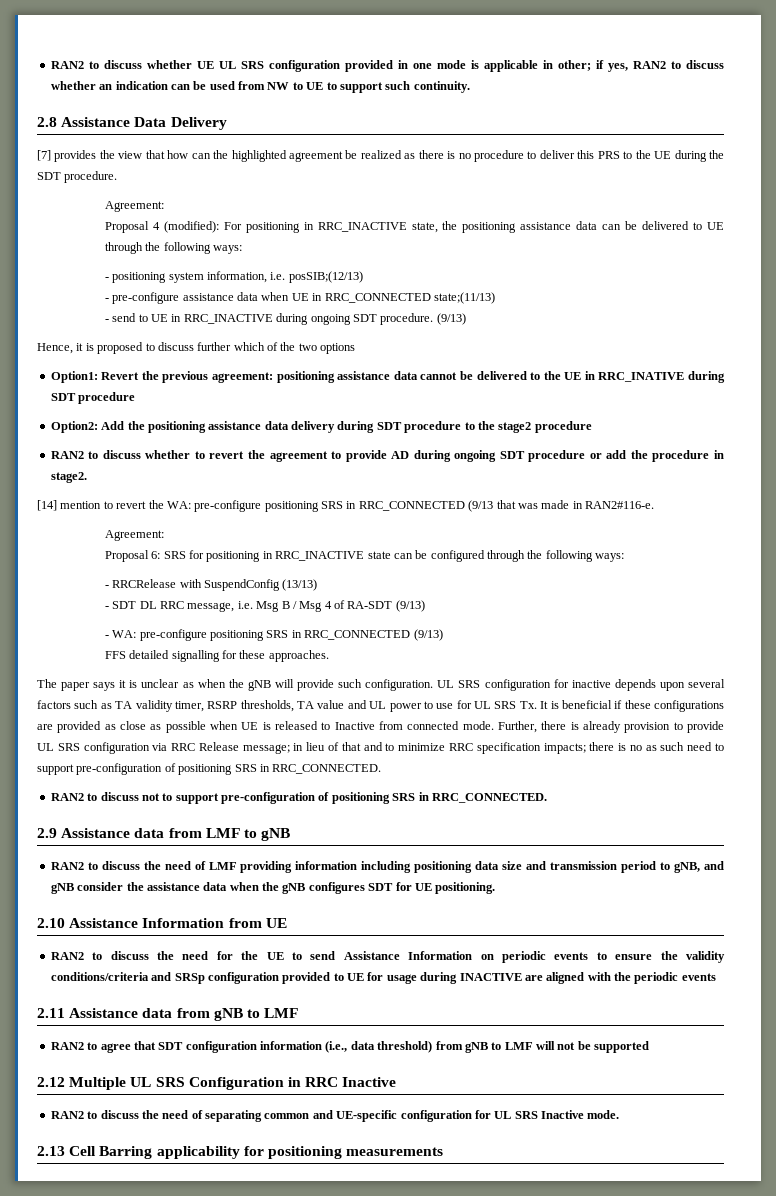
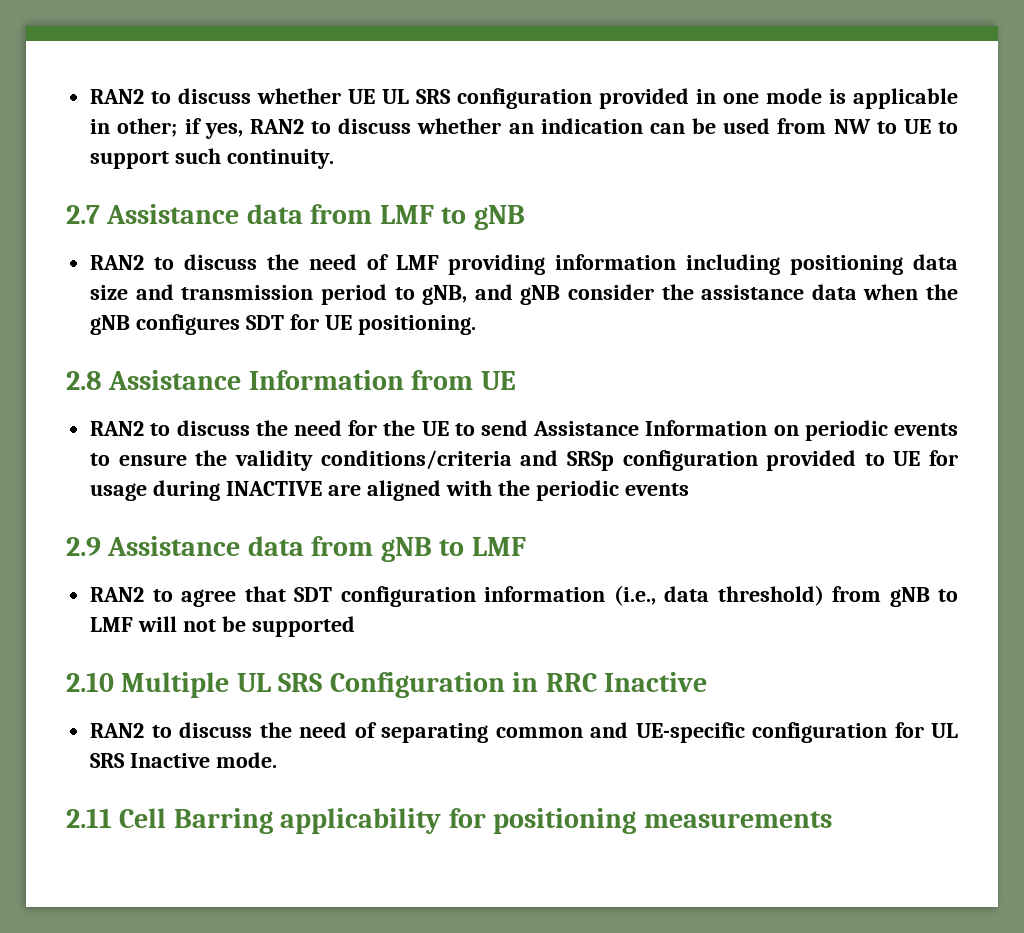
[37,117,227,130] [37,150,725,162] [37,171,118,183] [104,201,164,212] [104,221,725,233] [104,242,243,254] [104,271,363,283] [104,292,495,304] [104,313,466,325] [37,342,356,354] [50,371,725,383] [50,392,136,404] [50,421,592,433] [50,450,724,462] [50,472,87,483] [37,500,654,512] [104,530,164,541] [104,550,625,562] [104,579,318,591] [104,600,425,612] [104,629,443,641] [104,650,329,662] [37,679,725,691] [37,700,724,712] [37,721,725,733] [37,742,724,754] [37,763,382,775] [50,792,547,804] [37,828,57,838] 2.8 Assistance Data Delivery // [7] provides the view that how can the highlighted agreement be realized as there is no procedure to deliver this PRS to the UE during the SDT procedure. // Agreement: // Proposal 4 (modified): For positioning in RRC_INACTIVE state, the positioning assistance data can be delivered to UE through the following ways: // - positioning system information, i.e. posSIB;(12/13) // - pre-configure assistance data when UE in RRC_CONNECTED state;(11/13) // - send to UE in RRC_INACTIVE during ongoing SDT procedure. (9/13) // Hence, it is proposed to discuss further which of the two options // Option1: Revert the previous agreement: positioning assistance data cannot be delivered to the UE in RRC_INATIVE during SDT procedure // Option2: Add the positioning assistance data delivery during SDT procedure to the stage2 procedure // RAN2 to discuss whether to revert the agreement to provide AD during ongoing SDT procedure or add the procedure in stage2. // [14] mention to revert the WA: pre-configure positioning SRS in RRC_CONNECTED (9/13 that was made in RAN2#116-e. // Agreement: // Proposal 6: SRS for positioning in RRC_INACTIVE state can be configured through the following ways: // - RRCRelease with SuspendConfig (13/13) // - SDT DL RRC message, i.e. Msg B / Msg 4 of RA-SDT (9/13) // - WA: pre-configure positioning SRS in RRC_CONNECTED (9/13) // FFS detailed signalling for these approaches. // The paper says it is unclear as when the gNB will provide such configuration. UL SRS configuration for inactive depends upon several factors such as TA validity timer, RSRP thresholds, TA value and UL power to use for UL SRS Tx. It is beneficial if these configurations are provided as close as possible when UE is released to Inactive from connected mode. Further, there is already provision to provide UL SRS configuration via RRC Release message; in lieu of that and to minimize RRC specification impacts; there is no as such need to support pre-configuration of positioning SRS in RRC_CONNECTED. // RAN2 to discuss not to support pre-configuration of positioning SRS in RRC_CONNECTED. // 2.9 -> [66,205,100,224] 2.7
[37,918,65,928] 2.10 -> [66,371,102,390] 2.8
[37,1008,65,1018] 2.11 -> [66,537,101,556] 2.9
[37,1077,65,1087] 2.12 -> [66,672,114,692] 2.10
[37,1146,65,1156] 2.13 -> [66,808,112,828] 2.11

